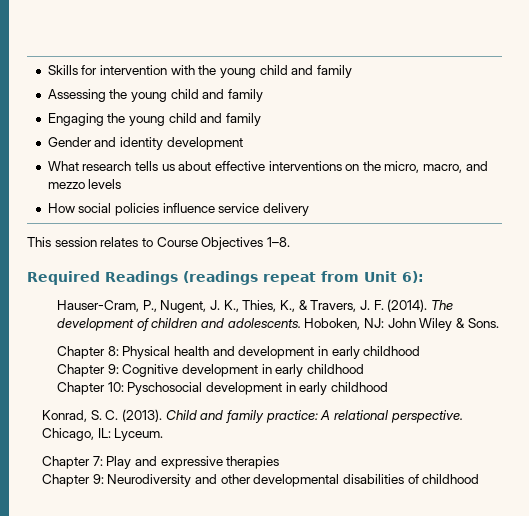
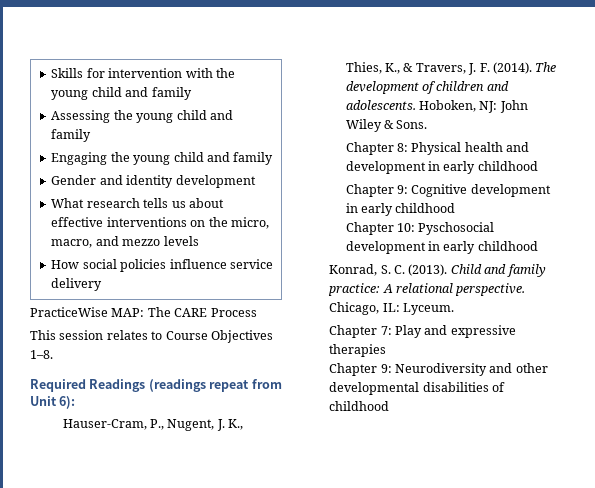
(309, 209) none -> [30,307,257,317] // PracticeWise MAP: The CARE Process

